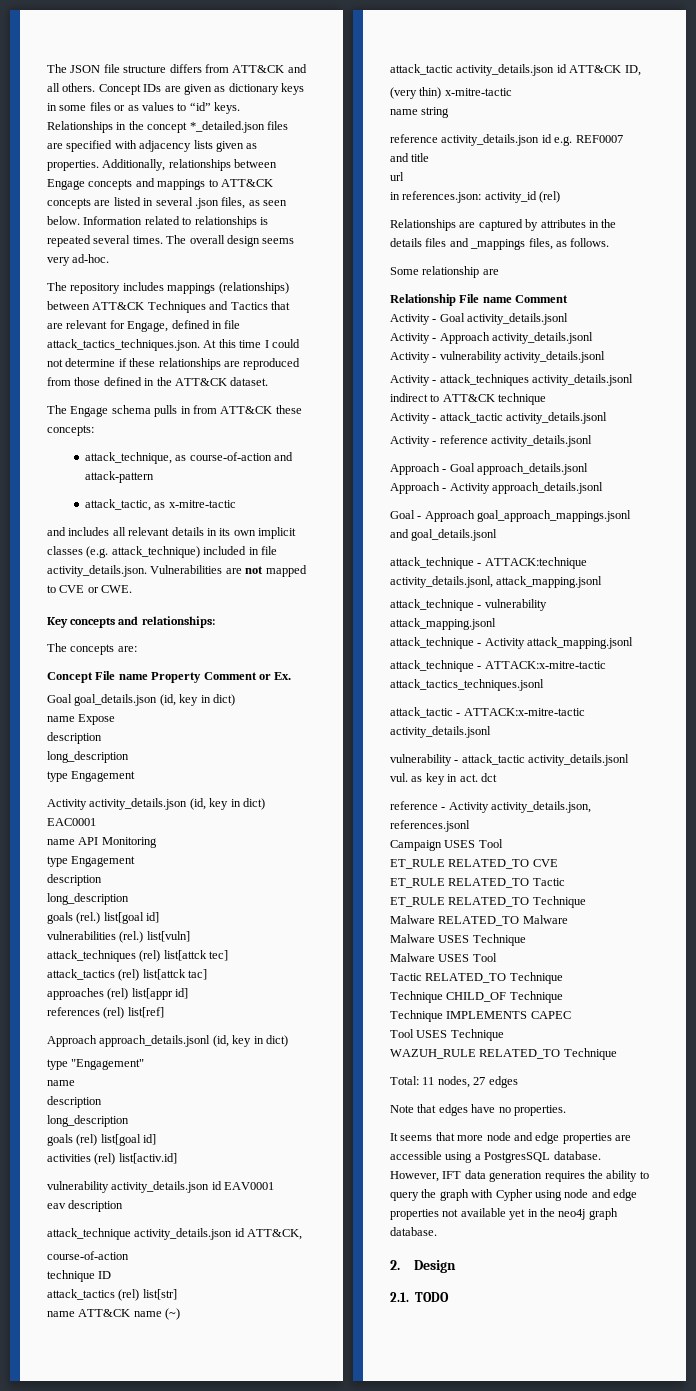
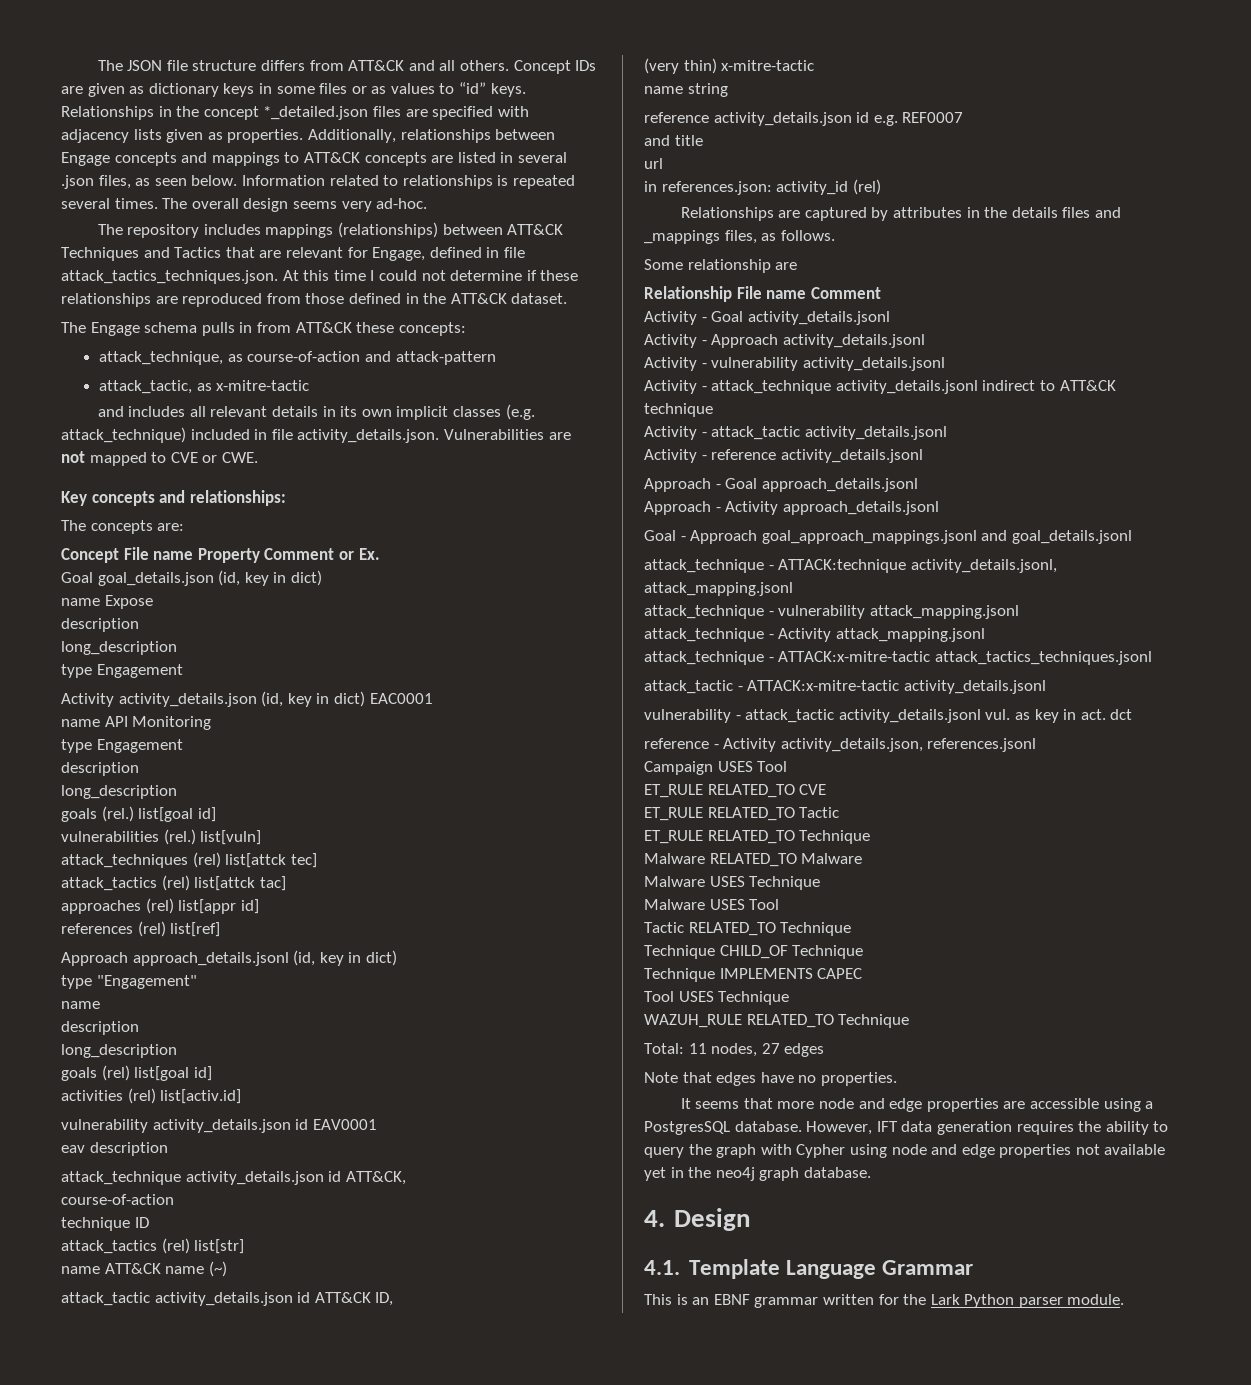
[439,374,529,386] attack_techniques -> [711,380,832,394] attack_technique
[390,1260,400,1270] 2. -> [644,1210,665,1227] 4.
[390,1292,450,1302] 2.1. TODO -> [644,1259,973,1279] [644,1294,1125,1308] 4.1. Template Language Grammar // This is an EBNF grammar written for the Lark Python parser module.

